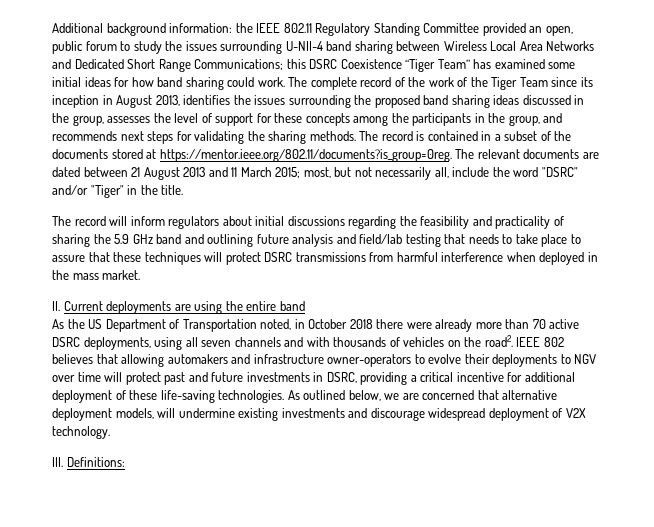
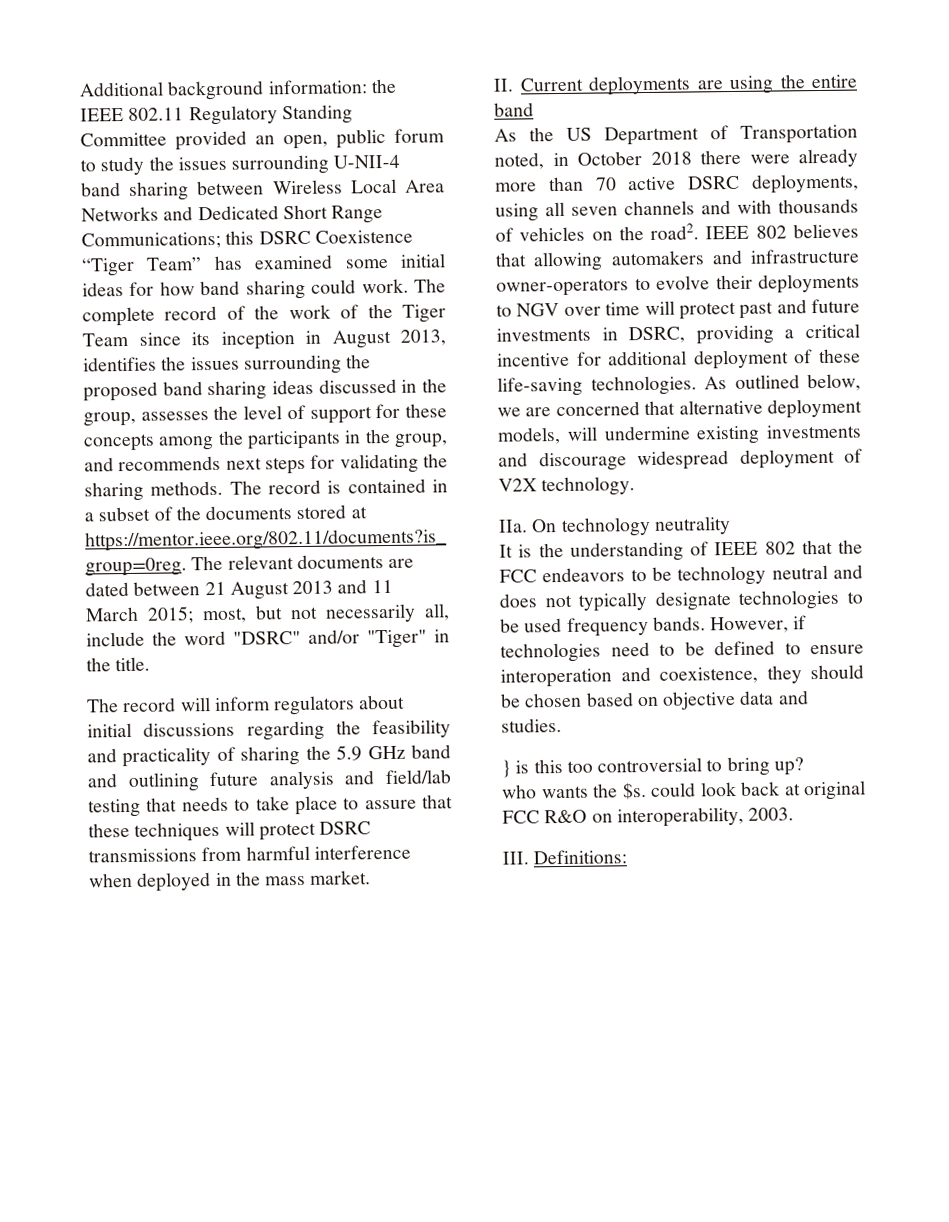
(110, 432) none -> [498,516,731,537] [499,539,863,562] [499,564,863,586] [499,589,863,612] [500,615,808,637] [500,640,864,663] [500,664,864,688] [500,690,809,710] [501,718,562,733] [501,756,804,778] [502,780,866,801] [502,806,795,828] // IIa. On technology neutrality // It is the understanding of IEEE 802 that the FCC endeavors to be technology neutral and does not typically designate technologies to be used frequency bands. However, if technologies need to be defined to ensure interoperation and coexistence, they should be chosen based on objective data and studies. // } is this too controversial to bring up? // who wants the $s. could look back at original FCC R&O on interoperability, 2003.

